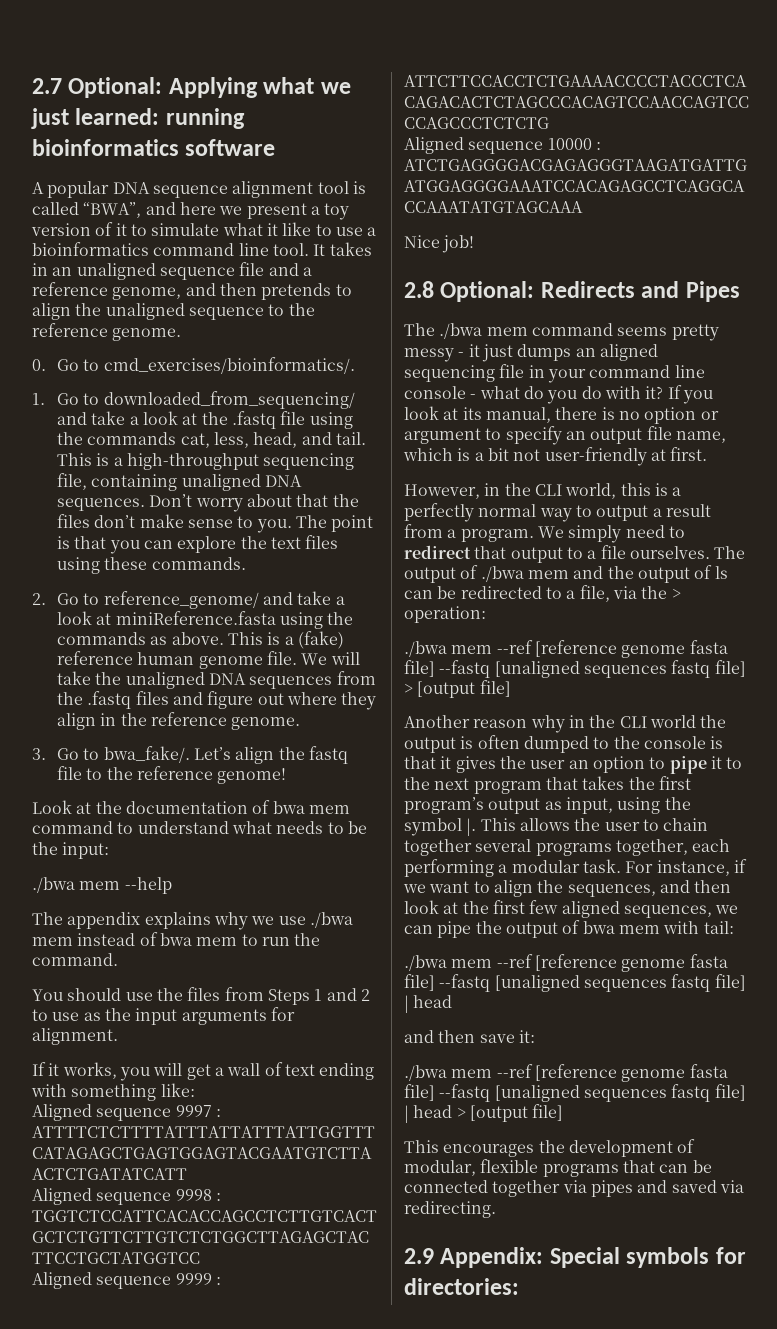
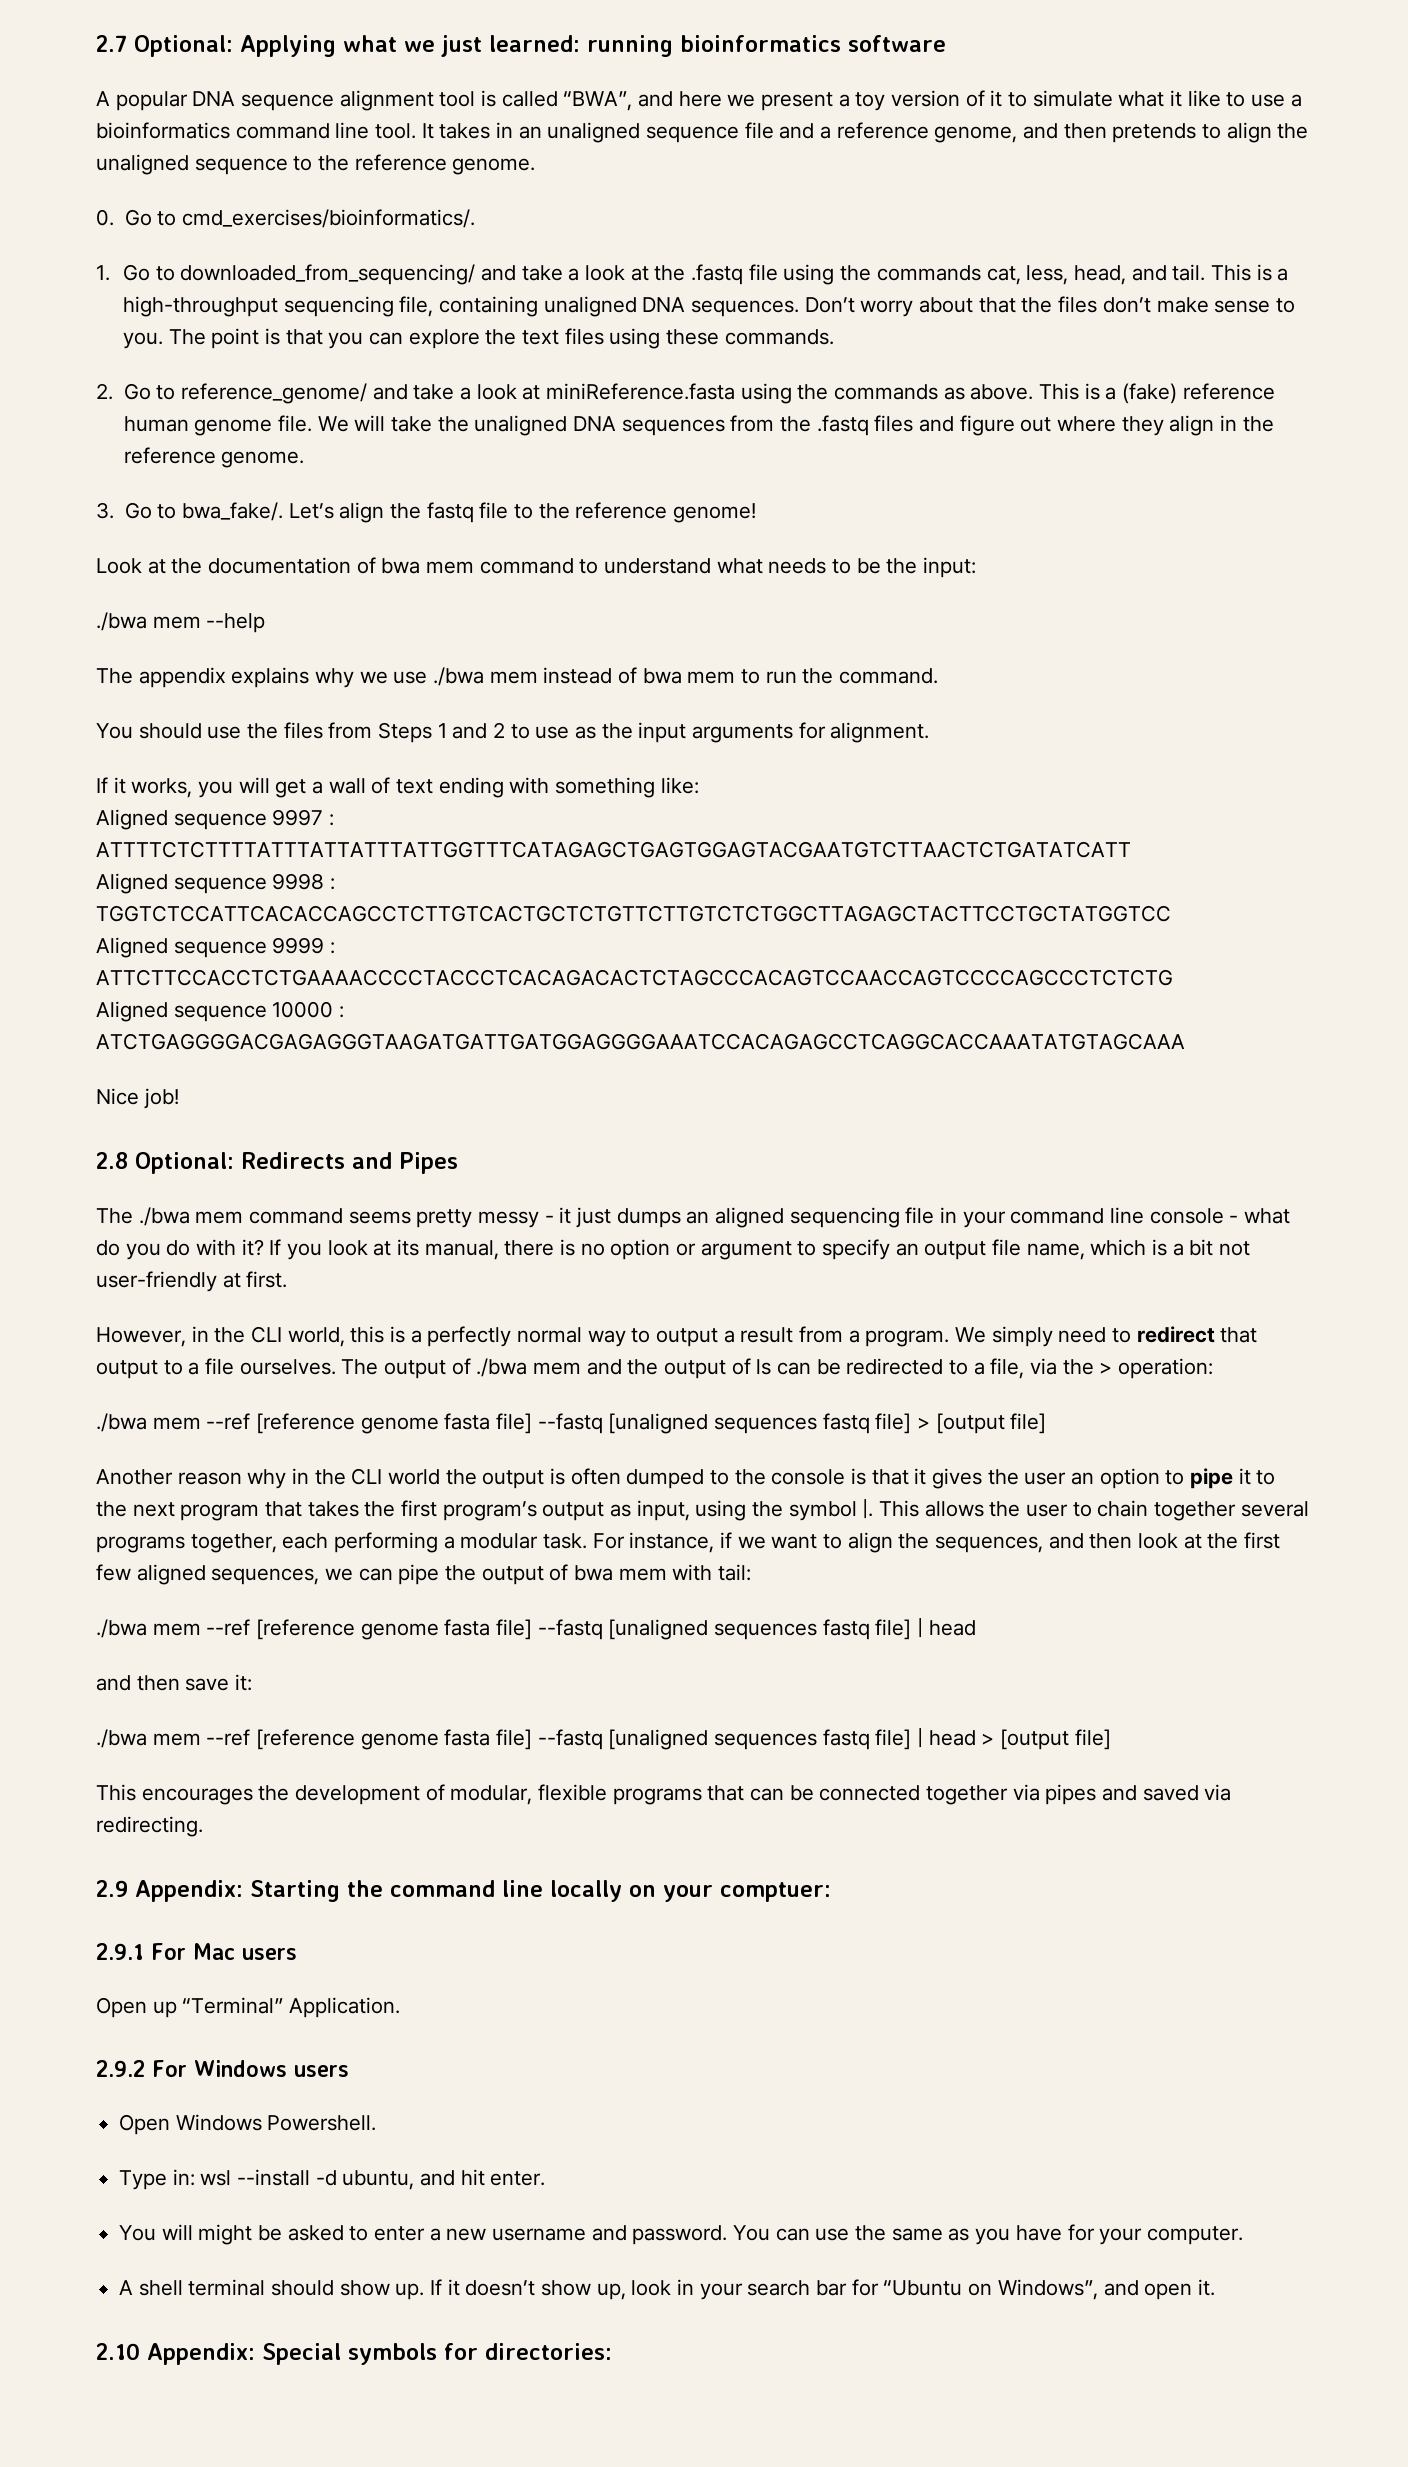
(544, 1257) none -> [250,1880,831,1902] [96,1943,297,1960] [96,1997,401,2018] [96,2060,349,2077] [119,2114,377,2135] [119,2169,546,2190] [119,2224,1243,2245] [119,2279,1215,2300] [96,2343,255,2365] Starting the command line locally on your comptuer: // 2.9.1 For Mac users // Open up “Terminal” Application. // 2.9.2 For Windows users // Open Windows Powershell. // Type in: wsl --install -d ubuntu, and hit enter. // You will might be asked to enter a new username and password. You can use the same as you have for your computer. // A shell terminal should show up. If it doesn’t show up, look in your search bar for “Ubuntu on Windows”, and open it. // 2.10 Appendix:

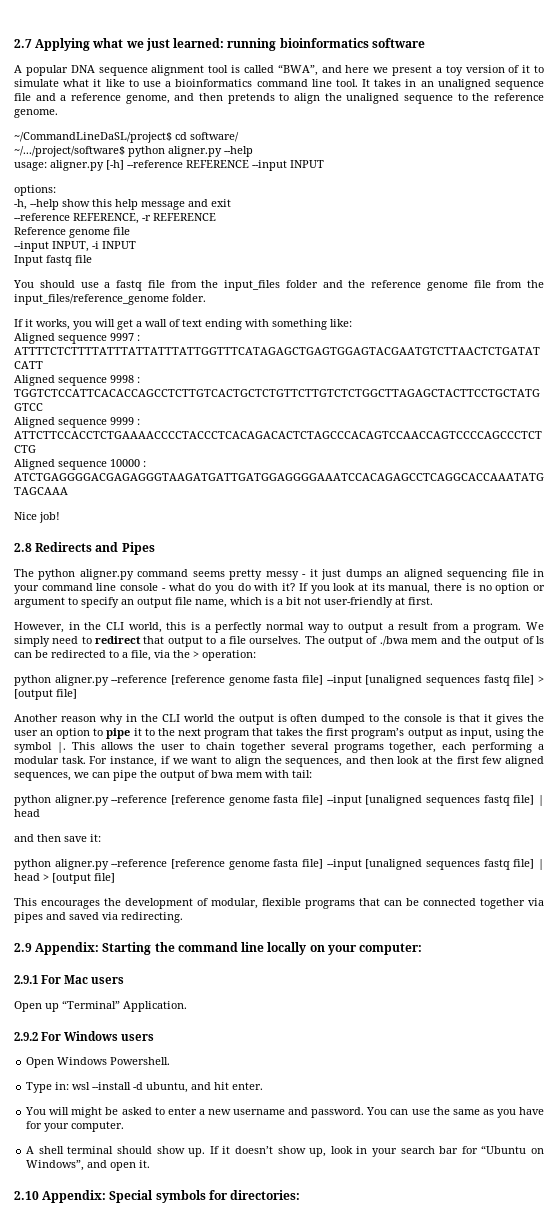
[134,35,233,57] Optional: -> (32, 43) none
[96,209,475,228] [96,264,1289,285] [123,296,1295,317] [123,328,834,349] [96,383,1275,404] [123,415,1274,436] [123,447,305,468] [96,502,756,523] [96,557,977,578] [96,612,266,633] [96,667,939,688] [96,722,930,743] 0. Go to cmd_exercises/bioinformatics/. // 1. Go to downloaded_from_sequencing/ and take a look at the .fastq file using the commands cat, less, head, and tail. This is a high-throughput sequencing file, containing unaligned DNA sequences. Don’t worry about that the files don’t make sense to you. The point is that you can explore the text files using these commands. // 2. Go to reference_genome/ and take a look at miniReference.fasta using the commands as above. This is a (fake) reference human genome file. We will take the unaligned DNA sequences from the .fastq files and figure out where they align in the reference genome. // 3. Go to bwa_fake/. Let’s align the fastq file to the reference genome! // Look at the documentation of bwa mem command to understand what needs to be the input: // ./bwa mem --help // The appendix explains why we use ./bwa mem instead of bwa mem to run the command. // You should use the files from Steps 1 and 2 to use as the input arguments for alignment. -> [14,132,239,143] [14,146,253,157] [14,160,324,171] [14,185,56,196] [14,199,231,210] [14,213,216,224] [14,227,130,238] [14,241,136,252] [14,255,92,266] [13,280,544,291] [14,294,206,305] ~/CommandLineDaSL/project$ cd software/ // ~/.../project/software$ python aligner.py --help // usage: aligner.py [-h] --reference REFERENCE --input INPUT // options: // -h, --help show this help message and exit // --reference REFERENCE, -r REFERENCE // Reference genome file // --input INPUT, -i INPUT // Input fastq file // You should use a fastq file from the input_files folder and the reference genome file from the input_files/reference_genome folder.
[135,1152,234,1174] Optional: -> (32, 547) none
[138,1207,244,1226] ./bwa mem -> [38,569,134,580] python aligner.py
[96,1413,603,1434] ./bwa mem --ref [reference genome fasta file] --fastq -> [14,675,362,686] python aligner.py --reference [reference genome fasta file] --input
[96,1619,603,1640] ./bwa mem --ref [reference genome fasta file] --fastq -> [14,795,362,806] python aligner.py --reference [reference genome fasta file] --input
[96,1729,603,1750] ./bwa mem --ref [reference genome fasta file] --fastq -> [14,859,362,870] python aligner.py --reference [reference genome fasta file] --input
[720,1882,831,1902] comptuer: -> [359,943,423,955] computer:

